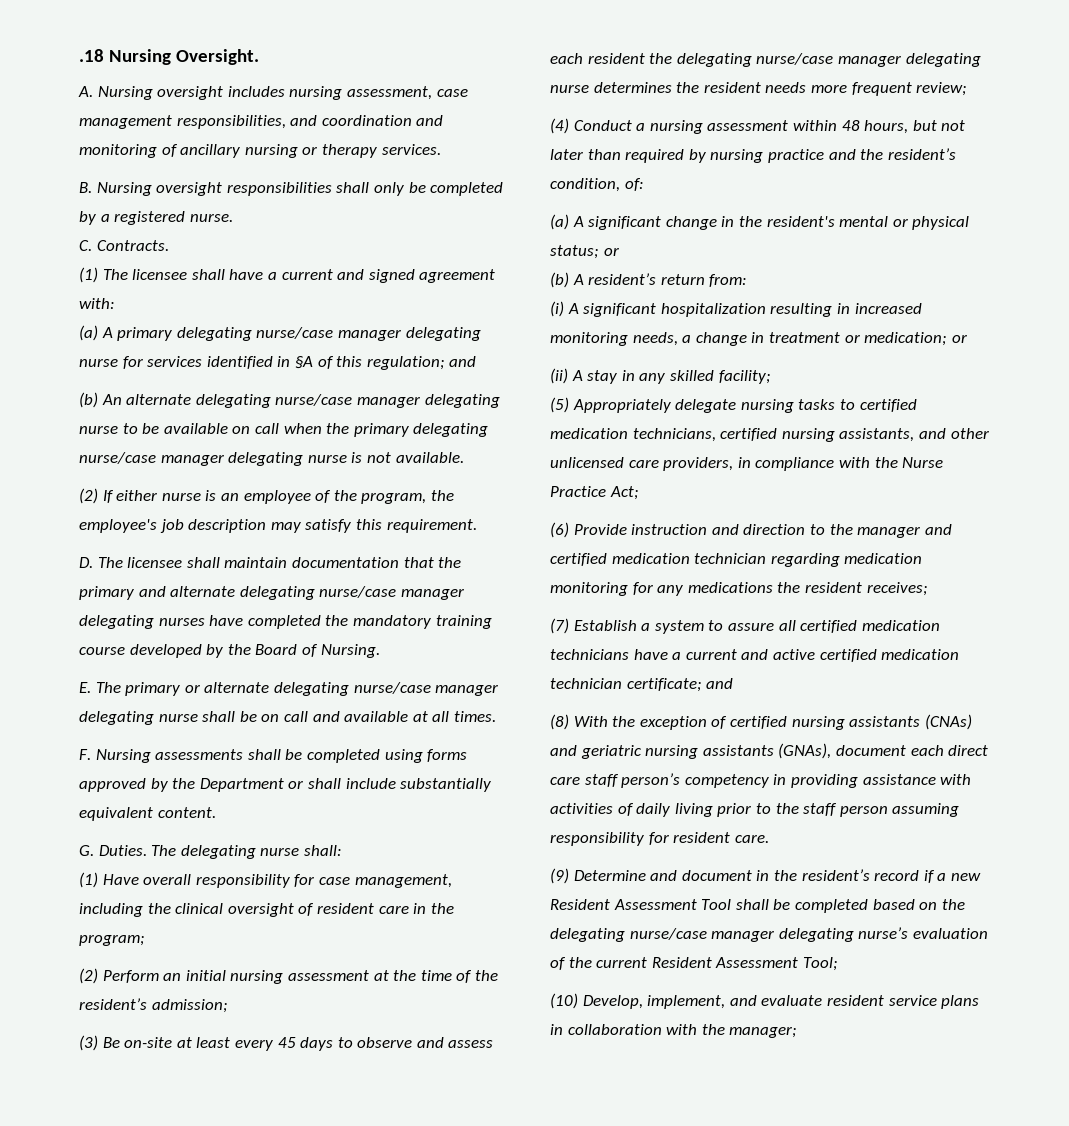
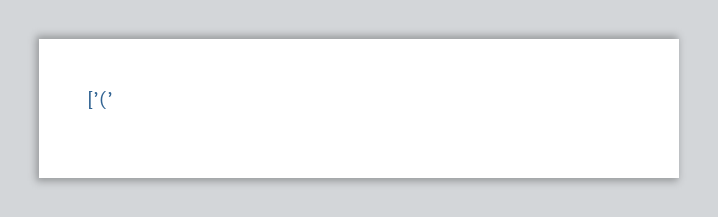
[79,49,259,65] [78,86,468,100] [79,115,444,129] [79,144,441,158] [79,182,504,196] [79,211,233,225] [79,240,169,251] [79,267,496,283] [79,298,115,309] [79,325,481,341] [79,356,477,370] [79,392,500,408] [79,423,489,437] [79,452,464,466] [79,488,454,504] [79,519,477,533] [79,557,462,568] [79,586,464,600] [79,615,492,629] [79,644,380,658] [79,682,499,696] [79,711,496,725] [79,749,468,763] [79,778,492,792] [79,807,216,821] [79,845,342,859] [79,872,452,888] [79,903,454,917] [79,934,145,946] [79,968,498,984] [79,998,228,1013] [79,1035,494,1051] [550,53,981,67] [550,82,968,96] [550,118,966,134] [550,148,956,163] [550,178,644,192] [550,214,970,230] [550,245,619,259] [550,272,748,288] [550,301,922,317] [550,332,967,346] [550,368,771,384] [550,397,917,413] [550,428,989,442] [550,457,944,471] [550,486,639,500] [550,522,952,538] [550,553,923,567] [550,582,928,596] [550,618,940,634] [550,649,960,662] [550,678,734,692] [550,714,972,730] [550,743,989,759] [550,773,972,788] [550,803,960,817] [550,832,769,846] [550,868,981,884] [550,899,965,913] [550,927,988,942] [550,957,838,971] [550,993,980,1009] [550,1024,798,1038] .18 Nursing Oversight. // A. Nursing oversight includes nursing assessment, case management responsibilities, and coordination and monitoring of ancillary nursing or therapy services. // B. Nursing oversight responsibilities shall only be completed by a registered nurse. // C. Contracts. // (1) The licensee shall have a current and signed agreement with: // (a) A primary delegating nurse/case manager delegating nurse for services identified in §A of this regulation; and // (b) An alternate delegating nurse/case manager delegating nurse to be available on call when the primary delegating nurse/case manager delegating nurse is not available. // (2) If either nurse is an employee of the program, the employee's job description may satisfy this requirement. // D. The licensee shall maintain documentation that the primary and alternate delegating nurse/case manager delegating nurses have completed the mandatory training course developed by the Board of Nursing. // E. The primary or alternate delegating nurse/case manager delegating nurse shall be on call and available at all times. // F. Nursing assessments shall be completed using forms approved by the Department or shall include substantially equivalent content. // G. Duties. The delegating nurse shall: // (1) Have overall responsibility for case management, including the clinical oversight of resident care in the program; // (2) Perform an initial nursing assessment at the time of the resident’s admission; // (3) Be on-site at least every 45 days to observe and assess each resident the delegating nurse/case manager delegating nurse determines the resident needs more frequent review; // (4) Conduct a nursing assessment within 48 hours, but not later than required by nursing practice and the resident’s condition, of: // (a) A significant change in the resident's mental or physical status; or // (b) A resident’s return from: // (i) A significant hospitalization resulting in increased monitoring needs, a change in treatment or medication; or // (ii) A stay in any skilled facility; // (5) Appropriately delegate nursing tasks to certified medication technicians, certified nursing assistants, and other unlicensed care providers, in compliance with the Nurse Practice Act; // (6) Provide instruction and direction to the manager and certified medication technician regarding medication monitoring for any medications the resident receives; // (7) Establish a system to assure all certified medication technicians have a current and active certified medication technician certificate; and // (8) With the exception of certified nursing assistants (CNAs) and geriatric nursing assistants (GNAs), document each direct care staff person’s competency in providing assistance with activities of daily living prior to the staff person assuming responsibility for resident care. // (9) Determine and document in the resident’s record if a new Resident Assessment Tool shall be completed based on the delegating nurse/case manager delegating nurse’s evaluation of the current Resident Assessment Tool; // (10) Develop, implement, and evaluate resident service plans in collaboration with the manager; -> [87,91,113,109] [’(’

